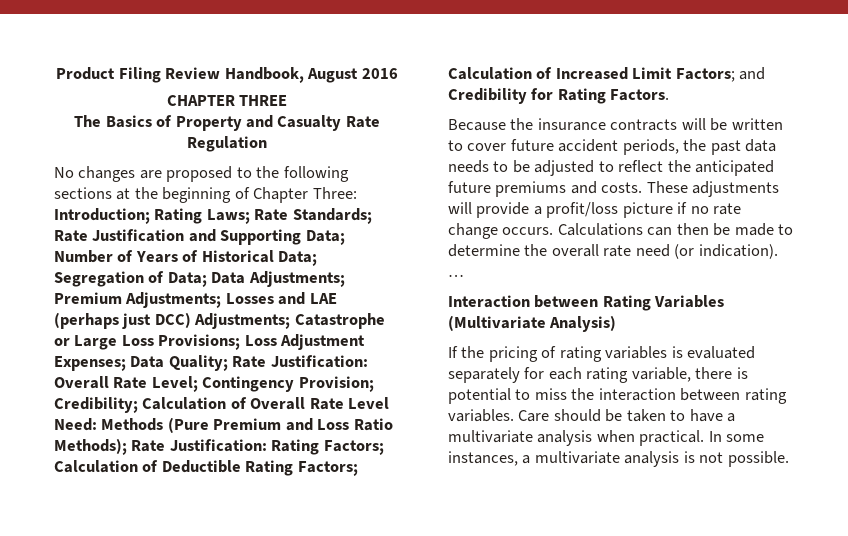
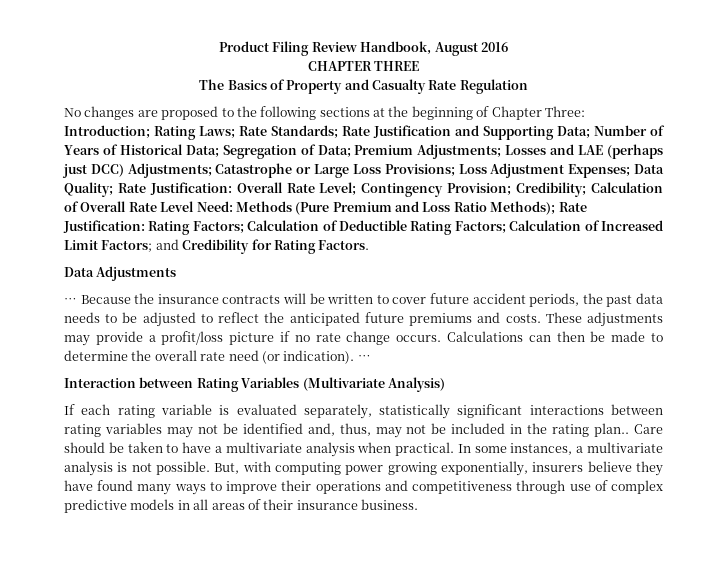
[211,271,345,287] Data Adjustments; -> (351, 151) none
(670, 95) none -> [64,266,177,281] [64,298,77,304] Data Adjustments // …
[448,202,472,214] will -> [64,335,90,346] may
[461,346,756,362] [448,367,748,383] [448,388,787,404] [448,409,514,422] the pricing of rating variables is evaluated separately for each rating variable, there is potential to miss the interaction between rating variables. -> [81,404,663,419] [64,423,630,438] each rating variable is evaluated separately, statistically significant interactions between rating variables may not be identified and, thus, may not be included in the rating plan..
(789, 459) none -> [214,461,663,476] [64,480,663,495] [64,499,418,513] But, with computing power growing exponentially, insurers believe they have found many ways to improve their operations and competitiveness through use of complex predictive models in all areas of their insurance business.

